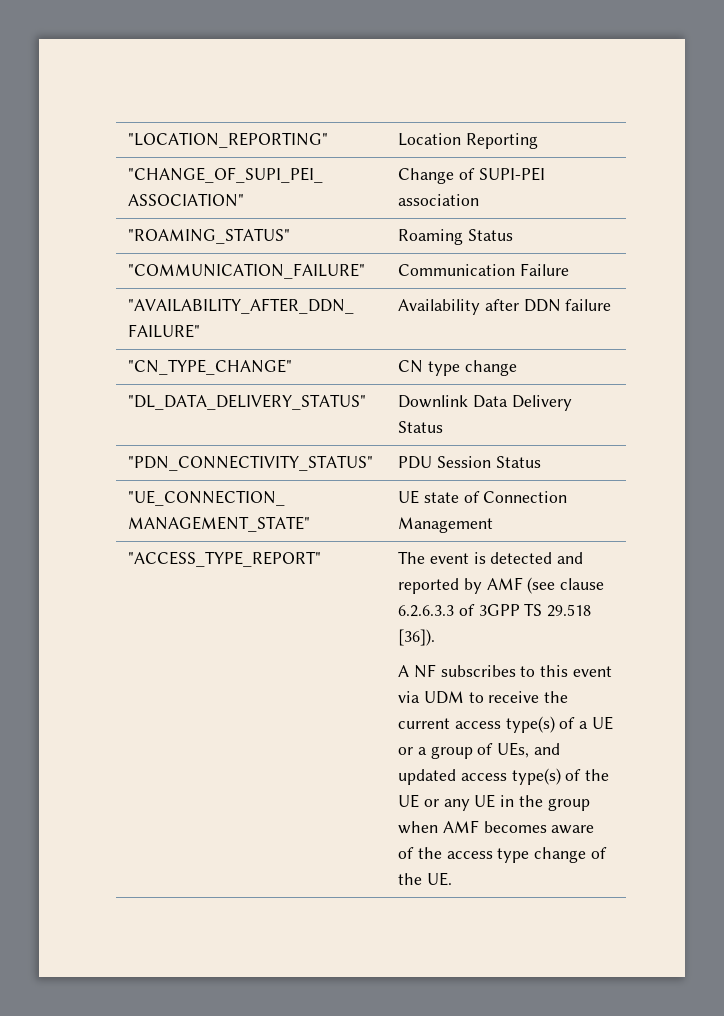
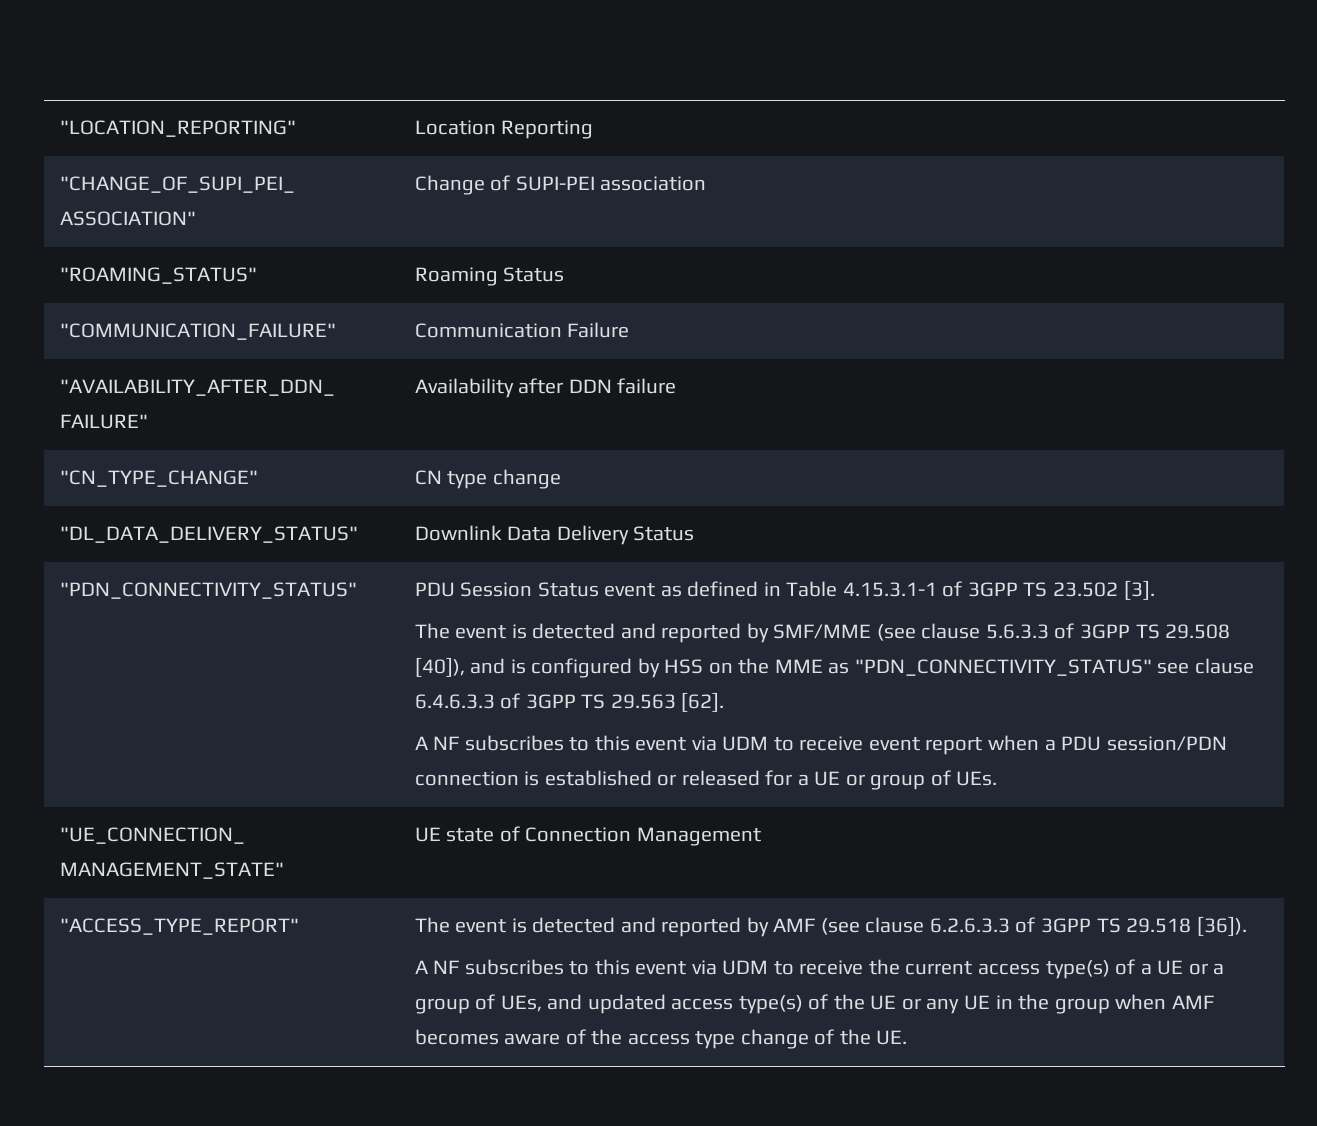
(541, 462) none -> [604,580,1155,600] [414,623,1231,643] [414,657,1254,678] [414,692,725,712] [414,735,1227,755] [414,770,998,790] event as defined in Table 4.15.3.1-1 of 3GPP TS 23.502 [3]. // The event is detected and reported by SMF/MME (see clause 5.6.3.3 of 3GPP TS 29.508 [40]), and is configured by HSS on the MME as "PDN_CONNECTIVITY_STATUS" see clause 6.4.6.3.3 of 3GPP TS 29.563 [62]. // A NF subscribes to this event via UDM to receive event report when a PDU session/PDN connection is established or released for a UE or group of UEs.

